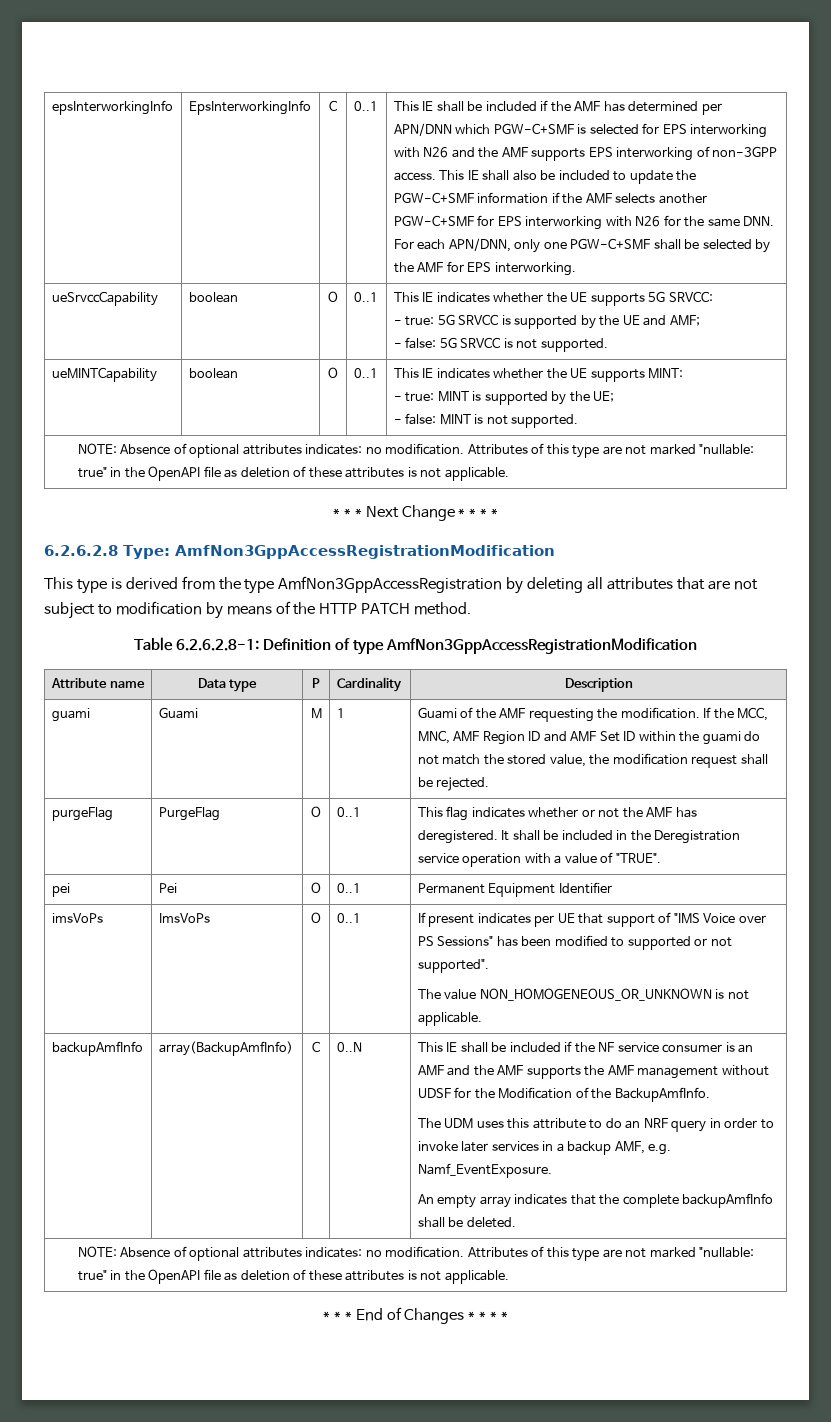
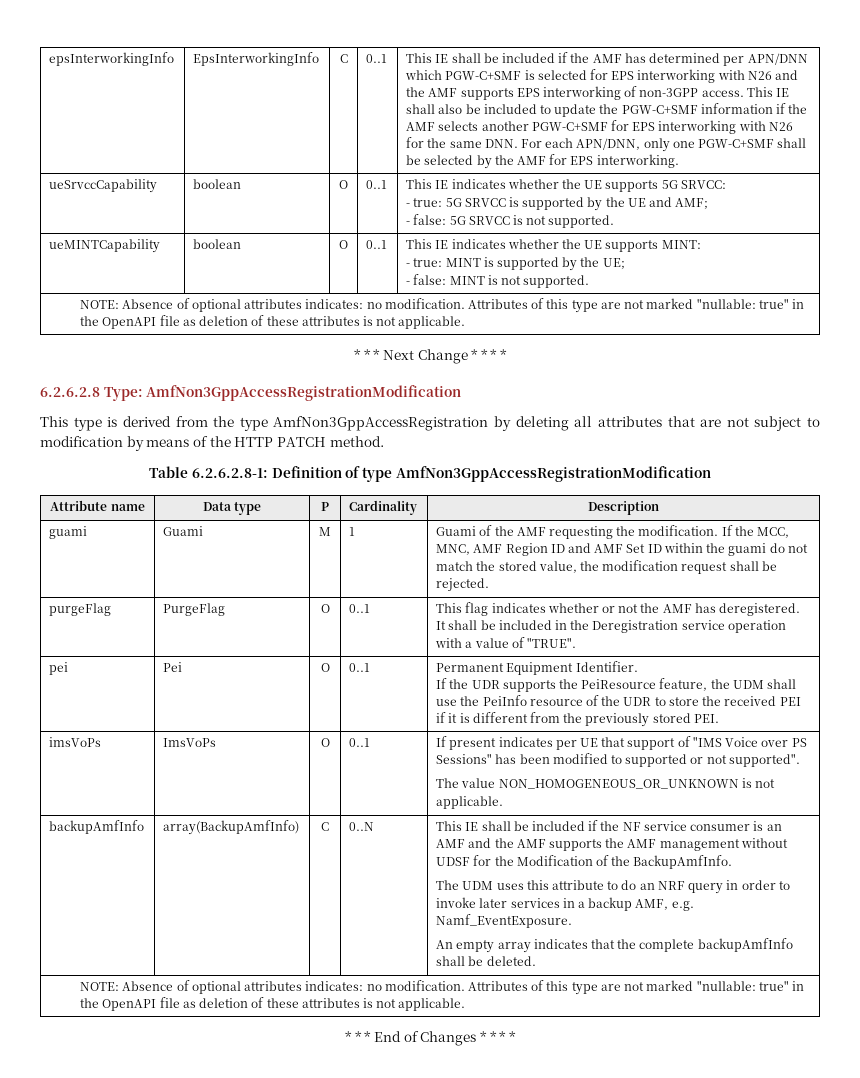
[558,882,612,894] Identifier -> [575,661,638,672] [436,678,797,692] [436,695,801,706] [436,712,719,727] Identifier. // If the UDR supports the PeiResource feature, the UDM shall use the PeiInfo resource of the UDR to store the received PEI if it is different from the previously stored PEI.

